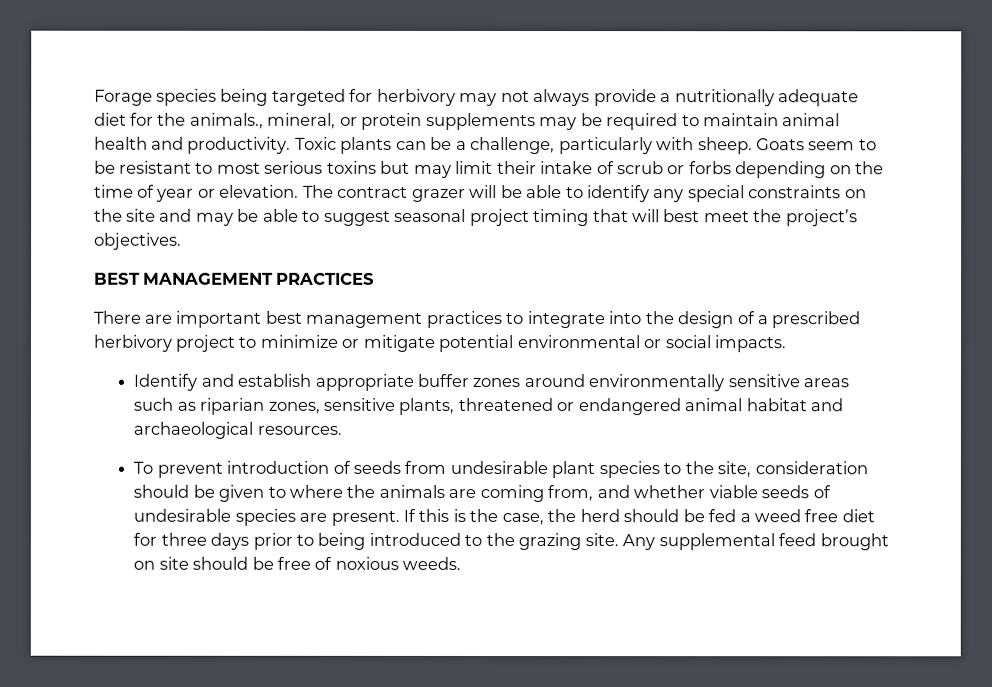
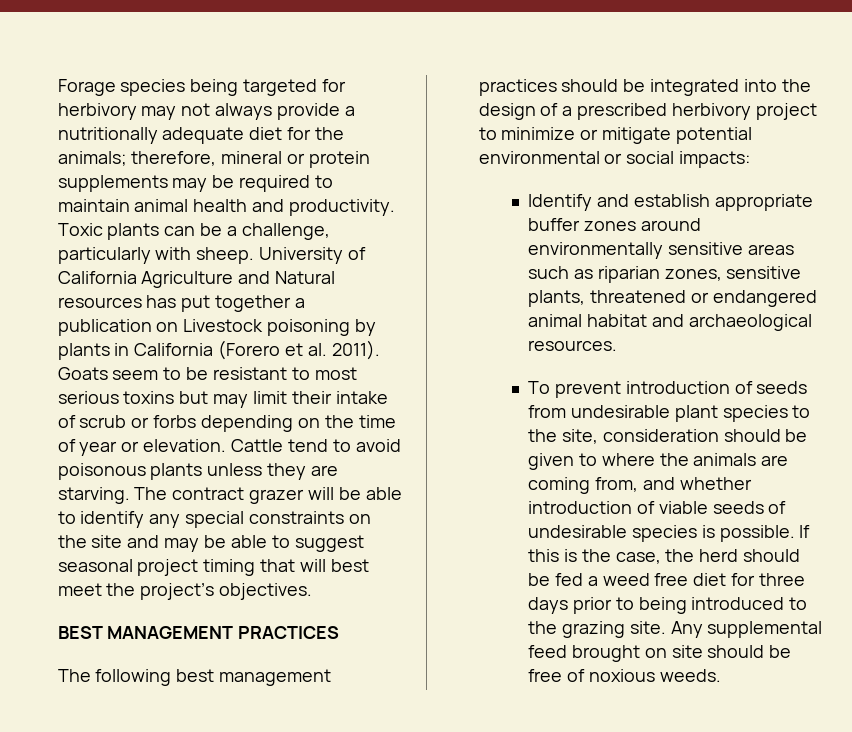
[189,112,337,129] animals., mineral, -> [57,151,283,166] animals; therefore, mineral
(753, 146) none -> [259,247,367,264] [57,271,336,288] [57,295,306,312] [57,319,377,336] [57,340,380,360] University of California Agriculture and Natural resources has put together a publication on Livestock poisoning by plants in California (Forero et al. 2011).
(300, 191) none -> [231,439,401,452] [57,463,339,480] [57,487,130,504] Cattle tend to avoid poisonous plants unless they are starving.
[93,310,606,329] There are important best management practices to integrate -> [57,669,332,686] [478,79,740,96] The following best management practices should be integrated
[714,335,788,353] impacts. -> [679,151,751,168] impacts:
(706, 492) none -> [528,501,655,514] introduction of
[299,510,400,526] are present. -> [701,525,795,542] is possible.

